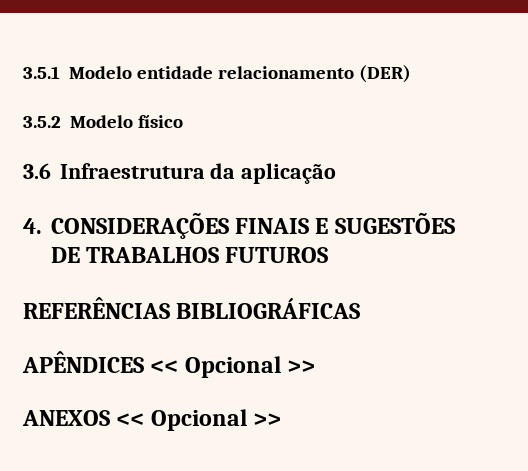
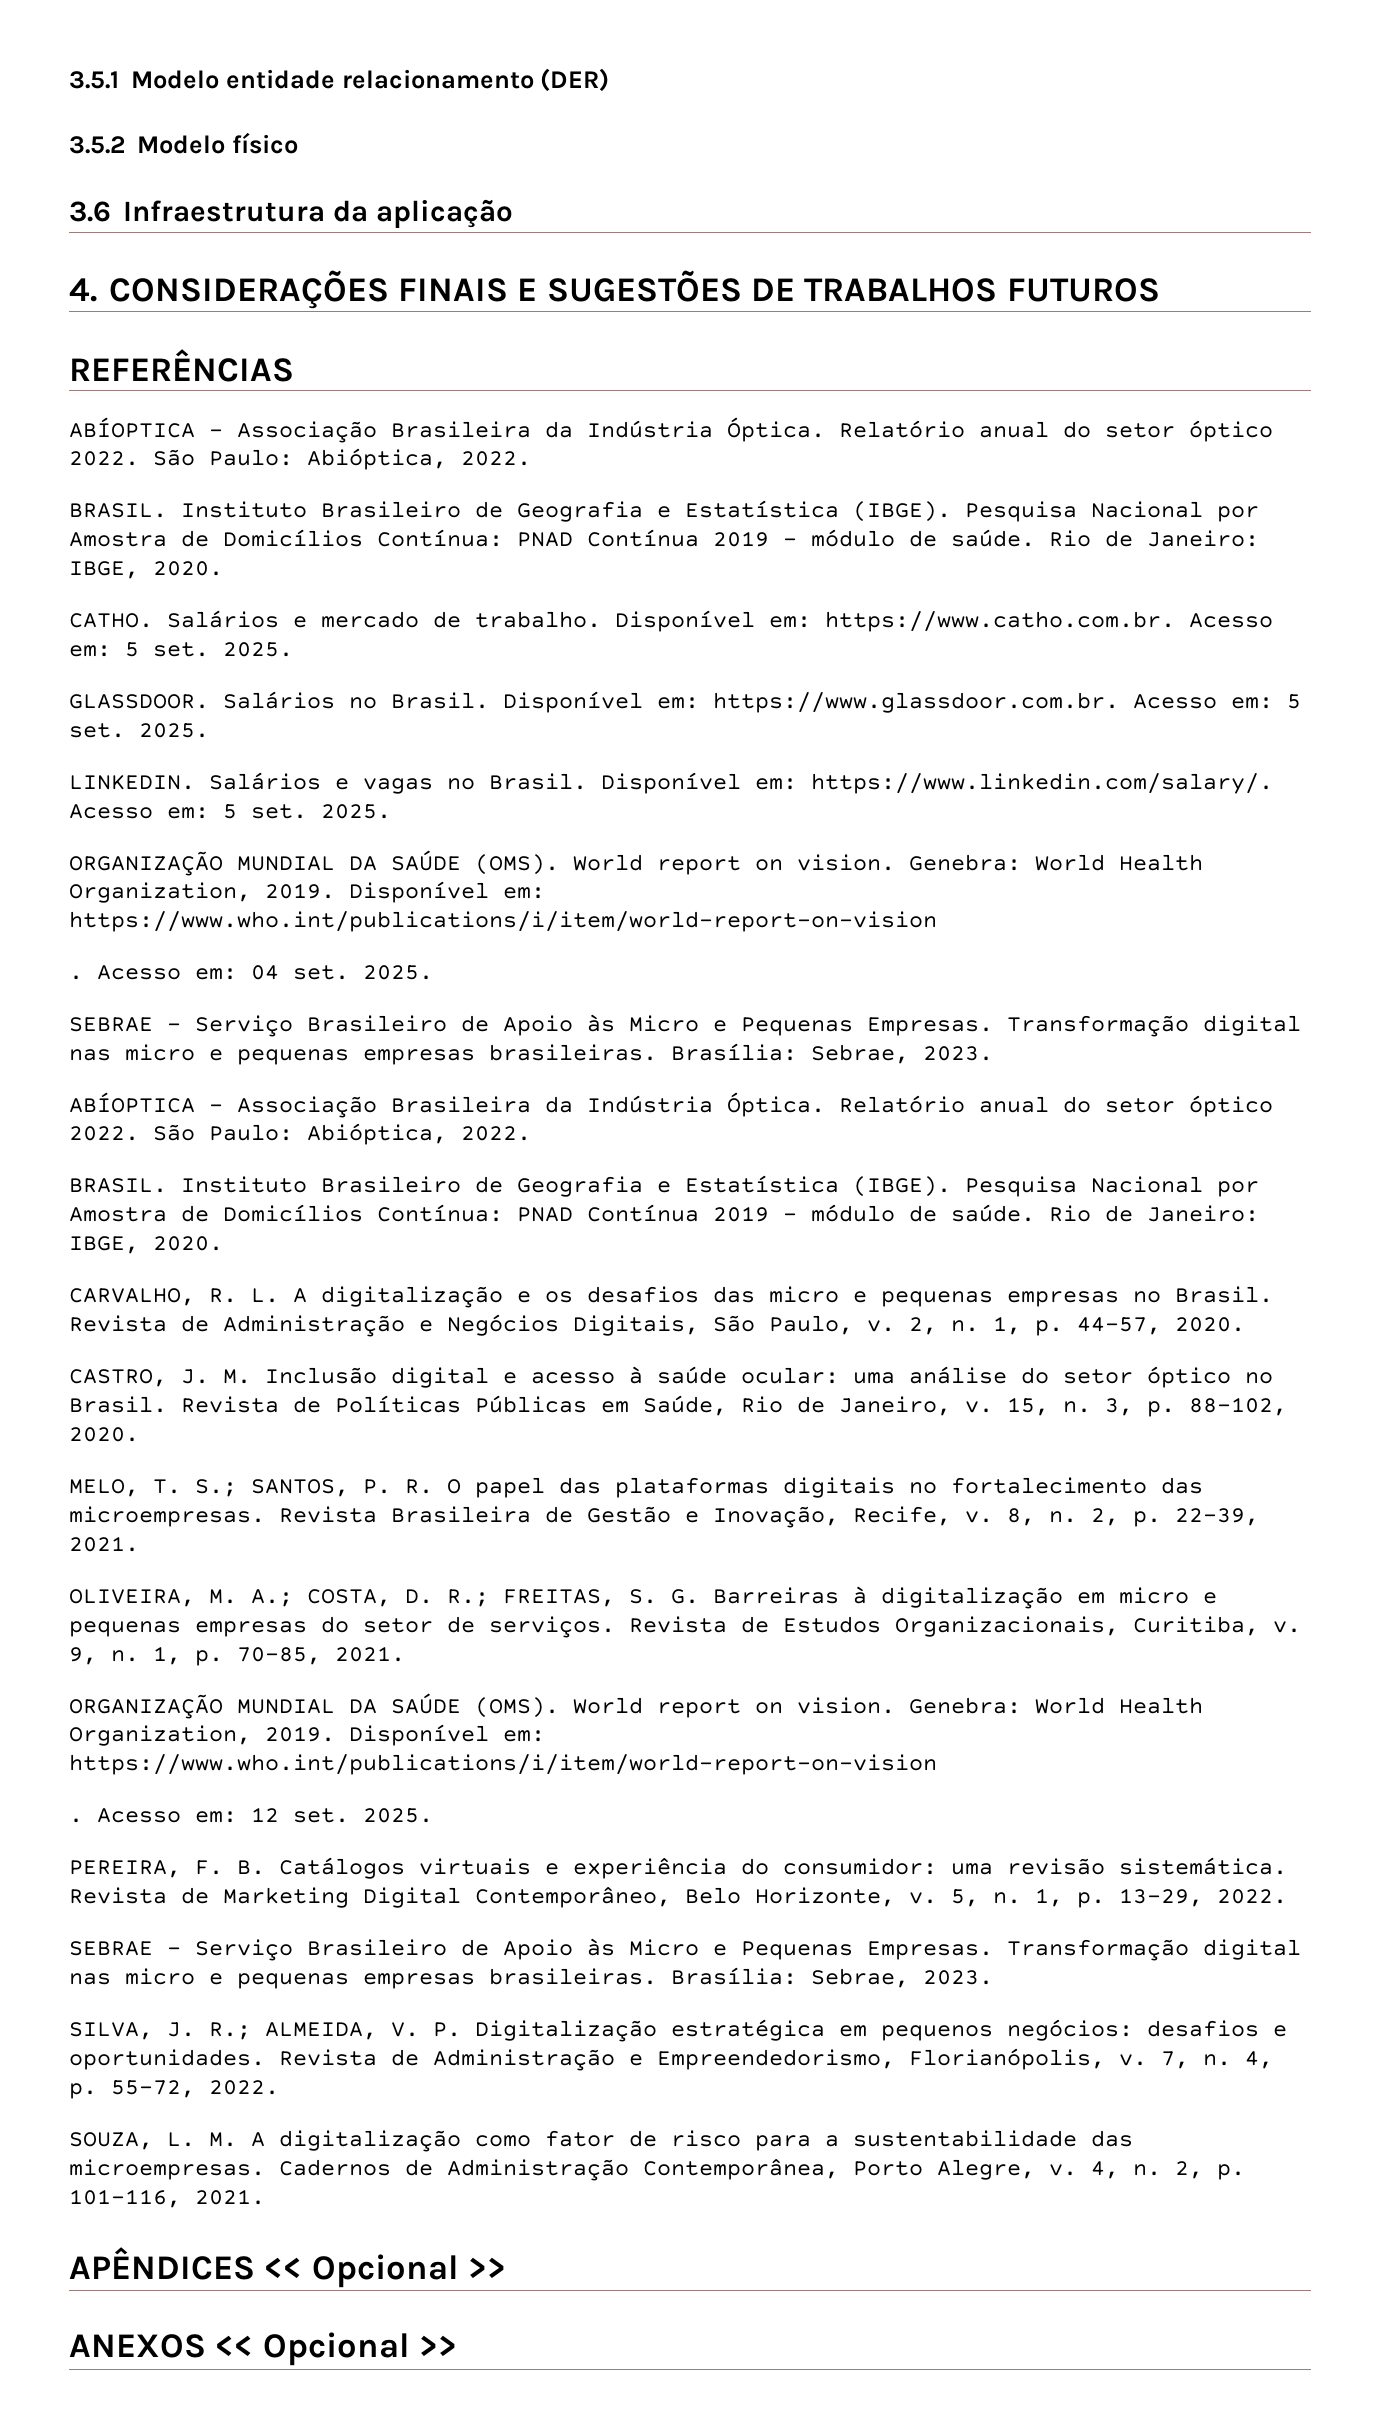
[176,298,361,319] BIBLIOGRÁFICAS -> [69,417,1273,443] [69,448,531,470] [69,500,1259,522] [69,529,1259,547] [69,561,223,579] [69,610,1273,632] [69,642,293,657] [69,691,1301,713] [69,723,209,738] [69,772,1273,794] [69,804,391,819] [69,850,1203,876] [69,881,545,903] [69,911,937,932] [69,965,433,980] [69,1014,1301,1037] [69,1043,993,1065] [69,1092,1273,1118] [69,1123,531,1145] [69,1175,1259,1197] [69,1204,1259,1222] [69,1236,223,1254] [69,1286,1273,1308] [69,1314,1245,1337] [69,1366,1273,1388] [69,1395,1287,1417] [69,1427,139,1442] [69,1477,1203,1498] [69,1506,1259,1528] [69,1536,139,1552] [69,1586,1217,1609] [69,1616,1301,1638] [69,1646,405,1666] [69,1693,1203,1719] [69,1724,545,1746] [69,1754,937,1775] [69,1807,433,1823] [69,1857,1287,1879] [69,1886,1287,1908] [69,1938,1301,1961] [69,1967,993,1989] [69,2019,1287,2042] [69,2048,1273,2071] [69,2080,279,2099] [69,2130,1133,2152] [69,2158,1245,2181] [69,2189,265,2208] // ABÍOPTICA – Associação Brasileira da Indústria Óptica. Relatório anual do setor óptico 2022. São Paulo: Abióptica, 2022. // BRASIL. Instituto Brasileiro de Geografia e Estatística (IBGE). Pesquisa Nacional por Amostra de Domicílios Contínua: PNAD Contínua 2019 – módulo de saúde. Rio de Janeiro: IBGE, 2020. // CATHO. Salários e mercado de trabalho. Disponível em: https://www.catho.com.br. Acesso em: 5 set. 2025. // GLASSDOOR. Salários no Brasil. Disponível em: https://www.glassdoor.com.br. Acesso em: 5 set. 2025. // LINKEDIN. Salários e vagas no Brasil. Disponível em: https://www.linkedin.com/salary/. Acesso em: 5 set. 2025. // ORGANIZAÇÃO MUNDIAL DA SAÚDE (OMS). World report on vision. Genebra: World Health Organization, 2019. Disponível em: https://www.who.int/publications/i/item/world-report-on-vision // . Acesso em: 04 set. 2025. // SEBRAE – Serviço Brasileiro de Apoio às Micro e Pequenas Empresas. Transformação digital nas micro e pequenas empresas brasileiras. Brasília: Sebrae, 2023. // ABÍOPTICA – Associação Brasileira da Indústria Óptica. Relatório anual do setor óptico 2022. São Paulo: Abióptica, 2022. // BRASIL. Instituto Brasileiro de Geografia e Estatística (IBGE). Pesquisa Nacional por Amostra de Domicílios Contínua: PNAD Contínua 2019 – módulo de saúde. Rio de Janeiro: IBGE, 2020. // CARVALHO, R. L. A digitalização e os desafios das micro e pequenas empresas no Brasil. Revista de Administração e Negócios Digitais, São Paulo, v. 2, n. 1, p. 44-57, 2020. // CASTRO, J. M. Inclusão digital e acesso à saúde ocular: uma análise do setor óptico no Brasil. Revista de Políticas Públicas em Saúde, Rio de Janeiro, v. 15, n. 3, p. 88-102, 2020. // MELO, T. S.; SANTOS, P. R. O papel das plataformas digitais no fortalecimento das microempresas. Revista Brasileira de Gestão e Inovação, Recife, v. 8, n. 2, p. 22-39, 2021. // OLIVEIRA, M. A.; COSTA, D. R.; FREITAS, S. G. Barreiras à digitalização em micro e pequenas empresas do setor de serviços. Revista de Estudos Organizacionais, Curitiba, v. 9, n. 1, p. 70-85, 2021. // ORGANIZAÇÃO MUNDIAL DA SAÚDE (OMS). World report on vision. Genebra: World Health Organization, 2019. Disponível em: https://www.who.int/publications/i/item/world-report-on-vision // . Acesso em: 12 set. 2025. // PEREIRA, F. B. Catálogos virtuais e experiência do consumidor: uma revisão sistemática. Revista de Marketing Digital Contemporâneo, Belo Horizonte, v. 5, n. 1, p. 13-29, 2022. // SEBRAE – Serviço Brasileiro de Apoio às Micro e Pequenas Empresas. Transformação digital nas micro e pequenas empresas brasileiras. Brasília: Sebrae, 2023. // SILVA, J. R.; ALMEIDA, V. P. Digitalização estratégica em pequenos negócios: desafios e oportunidades. Revista de Administração e Empreendedorismo, Florianópolis, v. 7, n. 4, p. 55-72, 2022. // SOUZA, L. M. A digitalização como fator de risco para a sustentabilidade das microempresas. Cadernos de Administração Contemporânea, Porto Alegre, v. 4, n. 2, p. 101-116, 2021.

